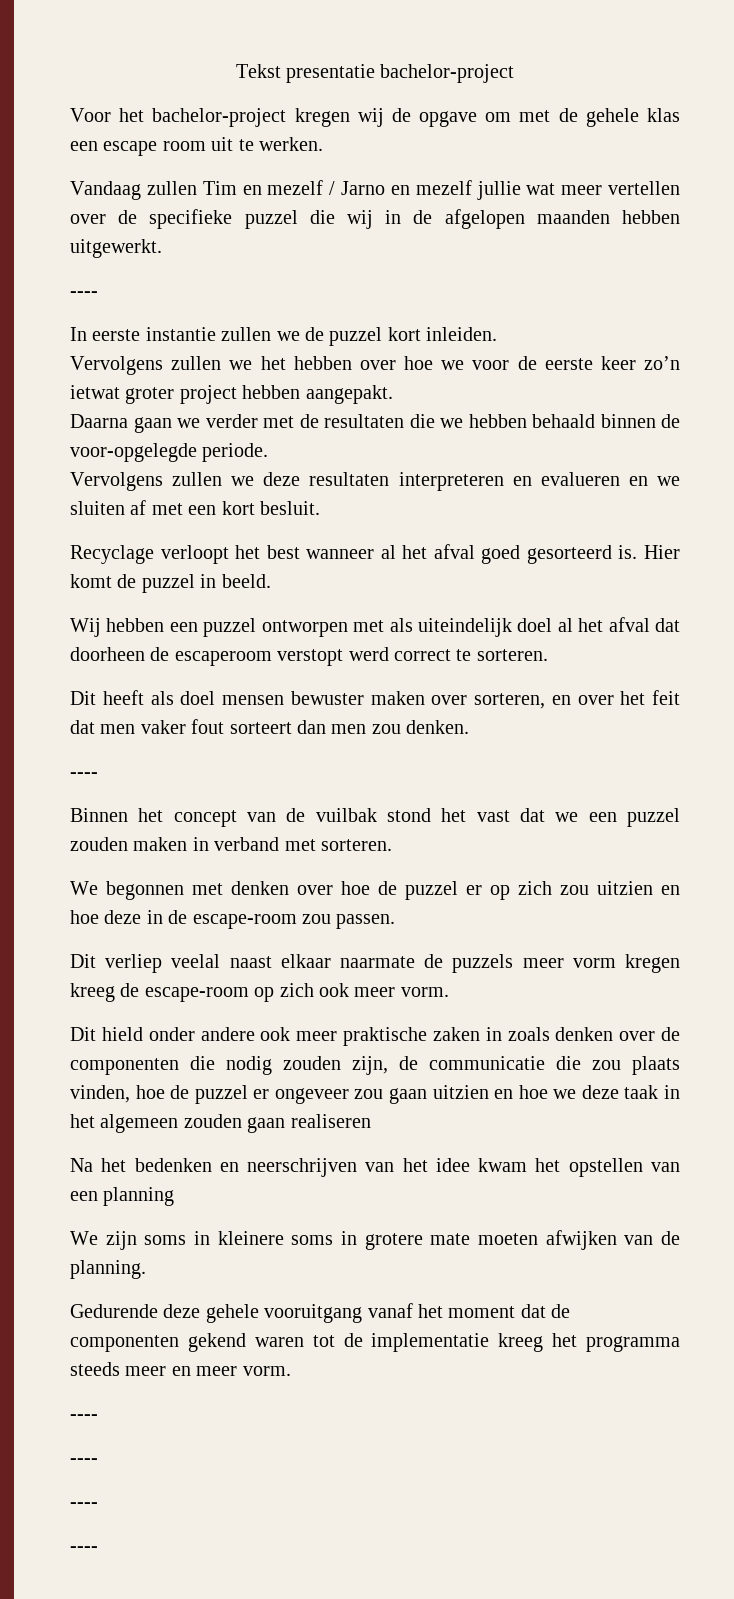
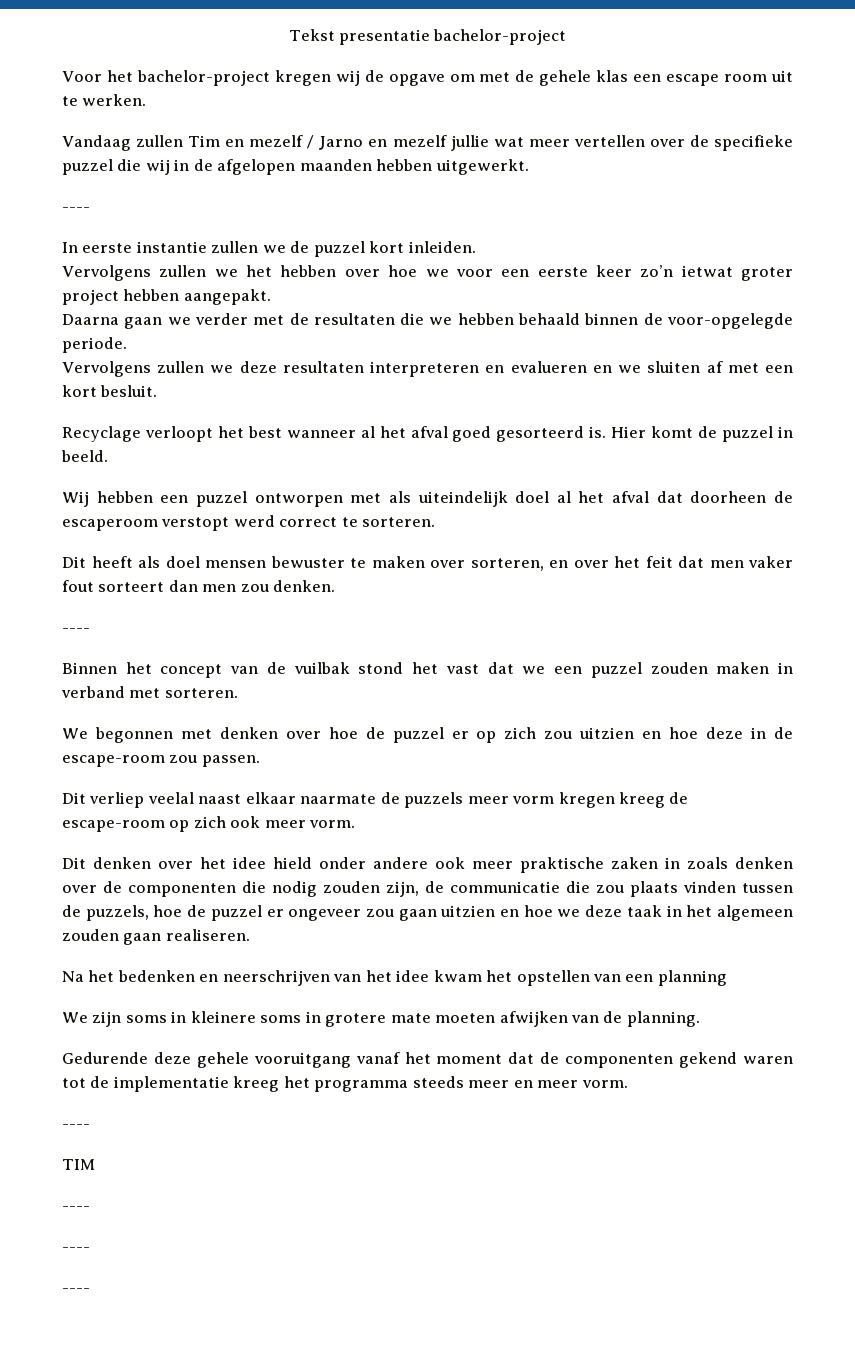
[517,356,537,370] de -> [501,269,530,277] een
(364, 698) none -> [350,558,366,568] te
(96, 1034) none -> [93,857,266,869] denken over het idee
[70,1085,130,1103] vinden, -> [683,881,793,893] [62,905,149,921] vinden tussen de puzzels,
[290,1114,371,1128] realiseren -> [165,929,250,941] realiseren.
(98, 1417) none -> [62,1159,95,1170] // TIM

